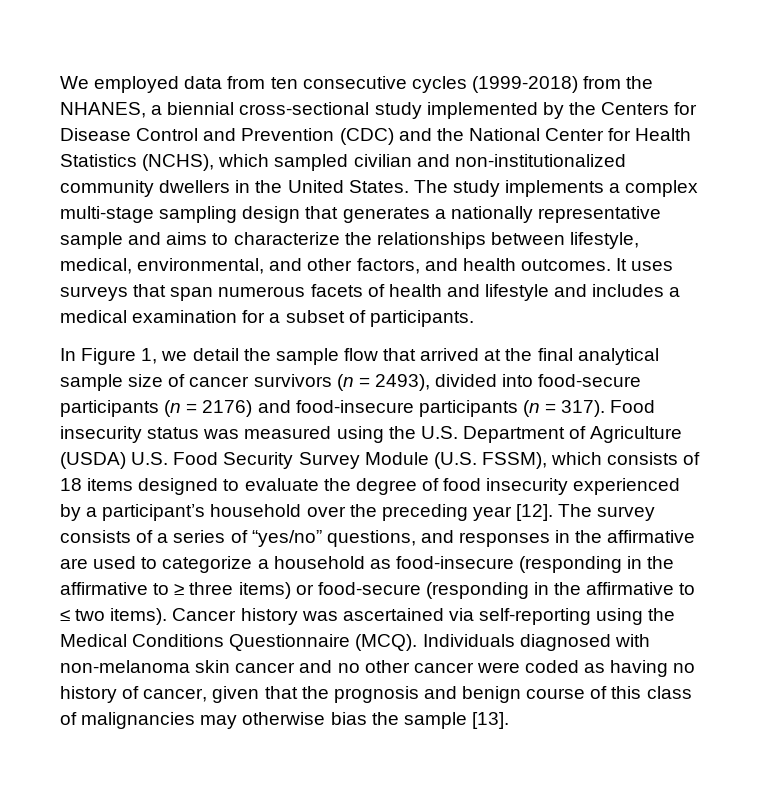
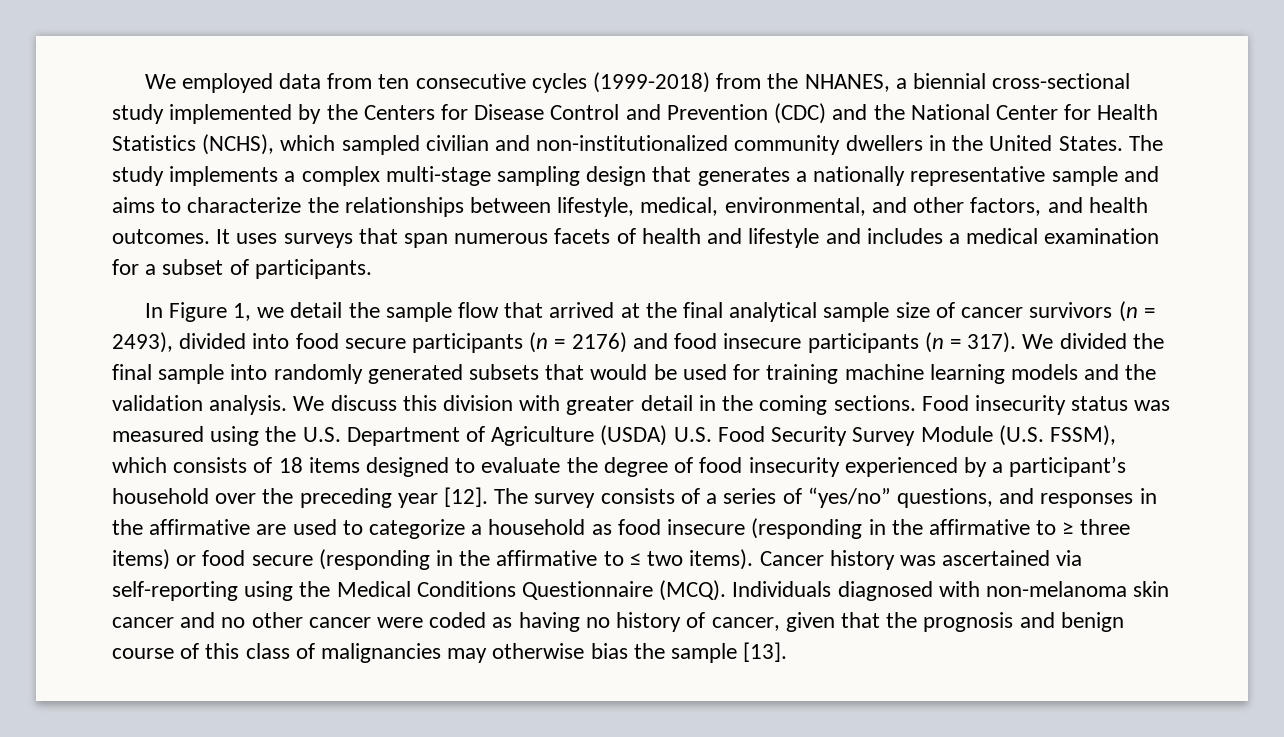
[538,374,642,387] food-secure -> [295,333,406,349] food secure
[295,400,414,413] food-insecure -> [674,333,802,349] food insecure
(606, 408) none -> [1022,333,1164,349] [112,364,1157,384] [112,395,916,415] We divided the final sample into randomly generated subsets that would be used for training machine learning models and the validation analysis. We discuss this division with greater detail in the coming sections.
[395,556,514,569] food-insecure -> [617,519,746,535] food insecure
[317,582,421,595] food-secure -> [202,550,313,566] food secure

